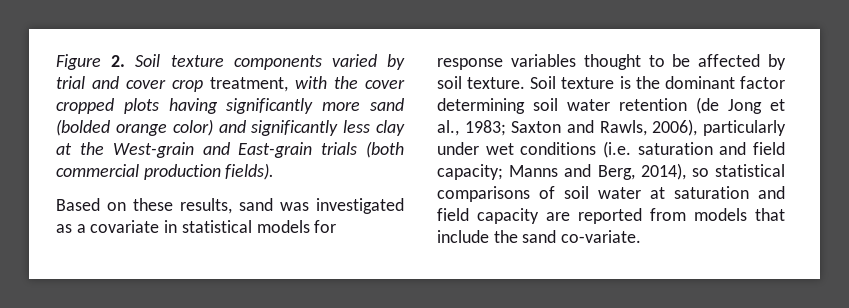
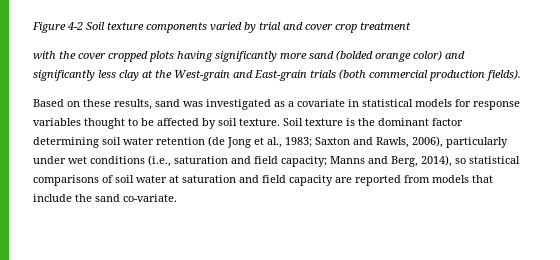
[111,55,126,67] 2. -> [67,22,83,30] 4-2
[210,77,288,92] treatment, -> [360,22,411,30] treatment //
[603,141,631,158] (i.e. -> [148,155,171,167] (i.e.,

